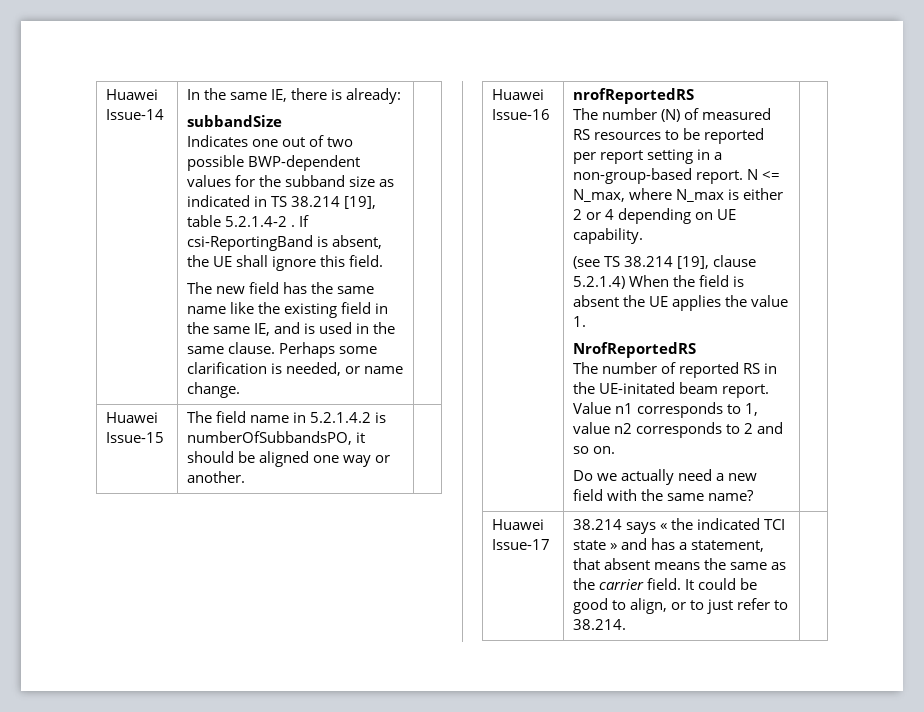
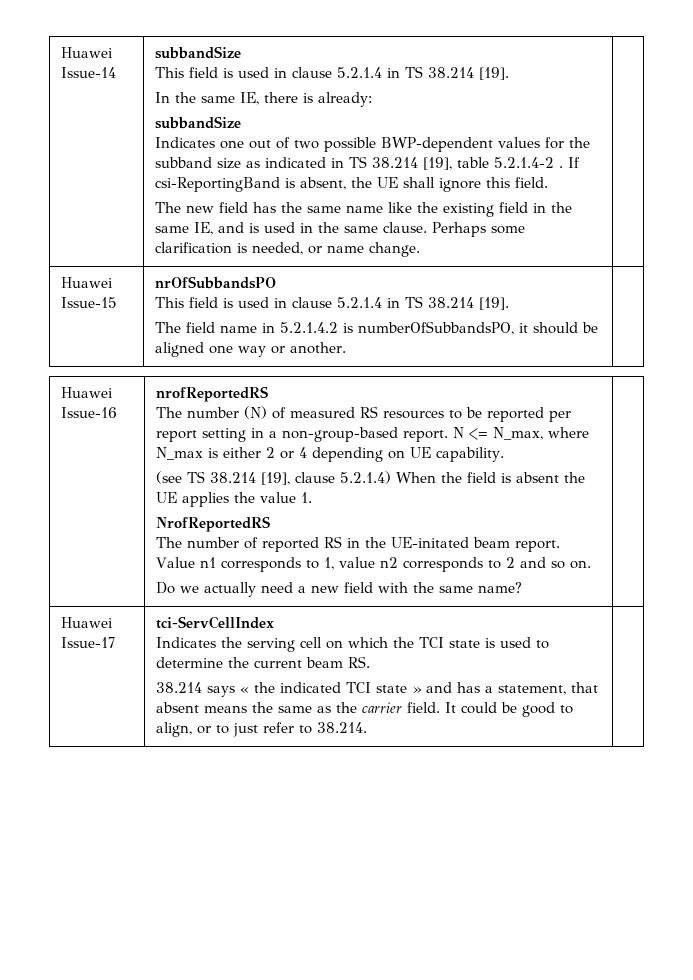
(165, 114) none -> [154,46,241,59] [154,66,509,80] subbandSize // This field is used in clause 5.2.1.4 in TS 38.214 [19]. //
(165, 437) none -> [154,276,276,289] [154,296,509,310] nrOfSubbandsPO // This field is used in clause 5.2.1.4 in TS 38.214 [19]. //
(551, 544) none -> [155,616,274,629] [155,637,549,652] [155,656,370,668] tci-ServCellIndex // Indicates the serving cell on which the TCI state is used to determine the current beam RS. //

